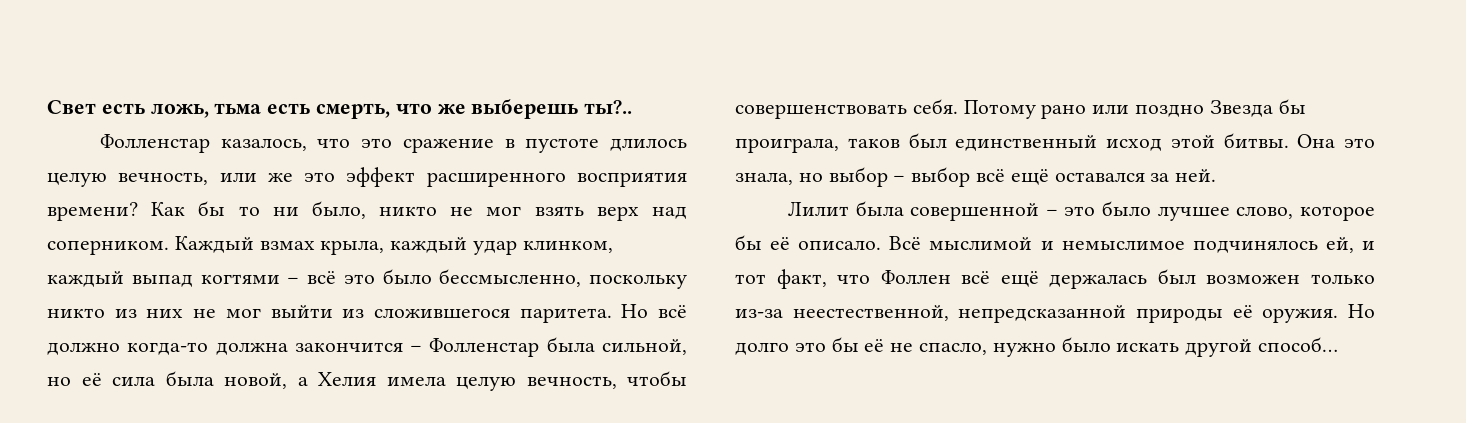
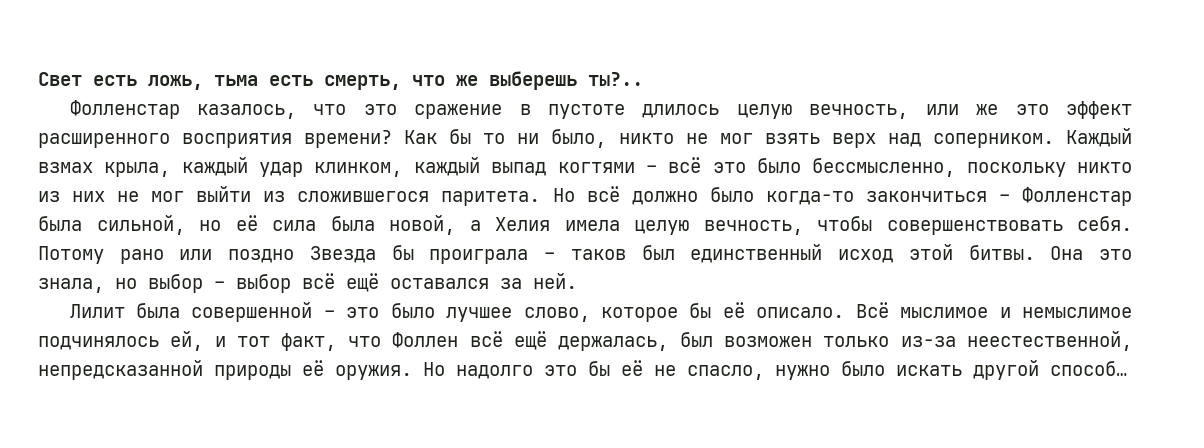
[127,342,403,355] когда-то должна закончится -> [709,187,987,205] было когда-то закончиться
[735,138,839,153] проиграла, -> [429,249,556,264] проиграла –
[929,237,1033,250] мыслимой -> [900,307,989,318] мыслимое
[1049,274,1148,289] держалась -> [558,336,669,351] держалась,
[735,342,789,355] долго -> [456,365,533,379] надолго

